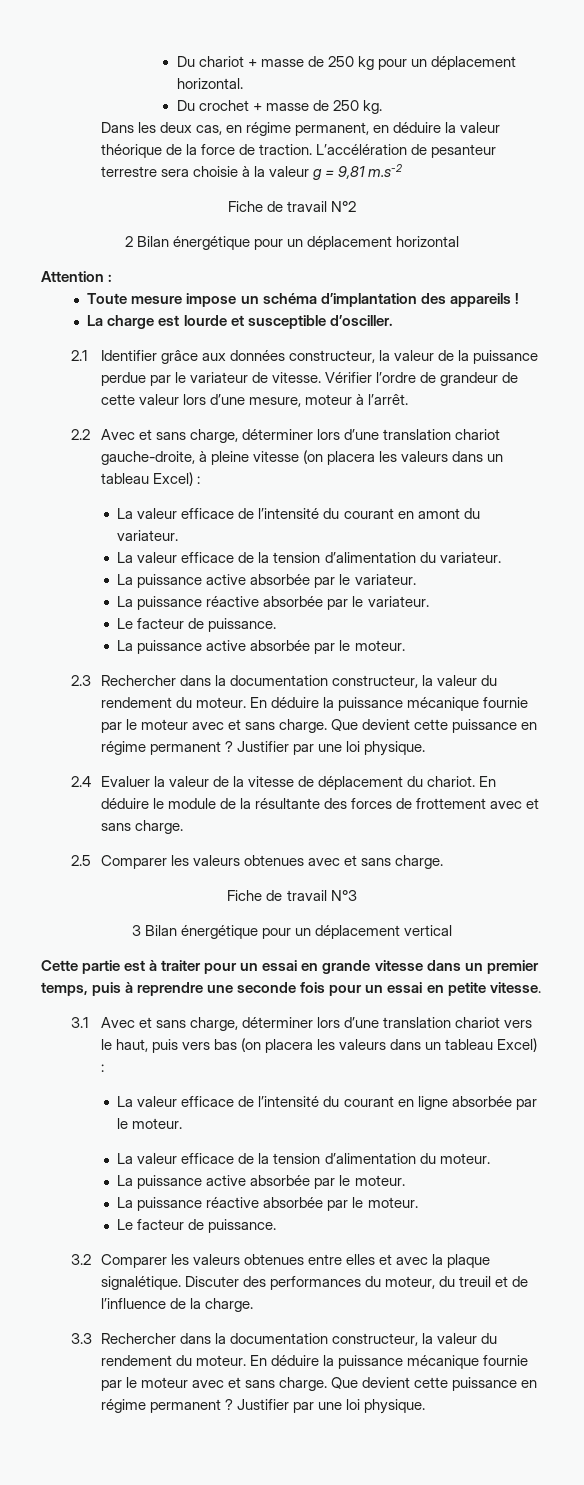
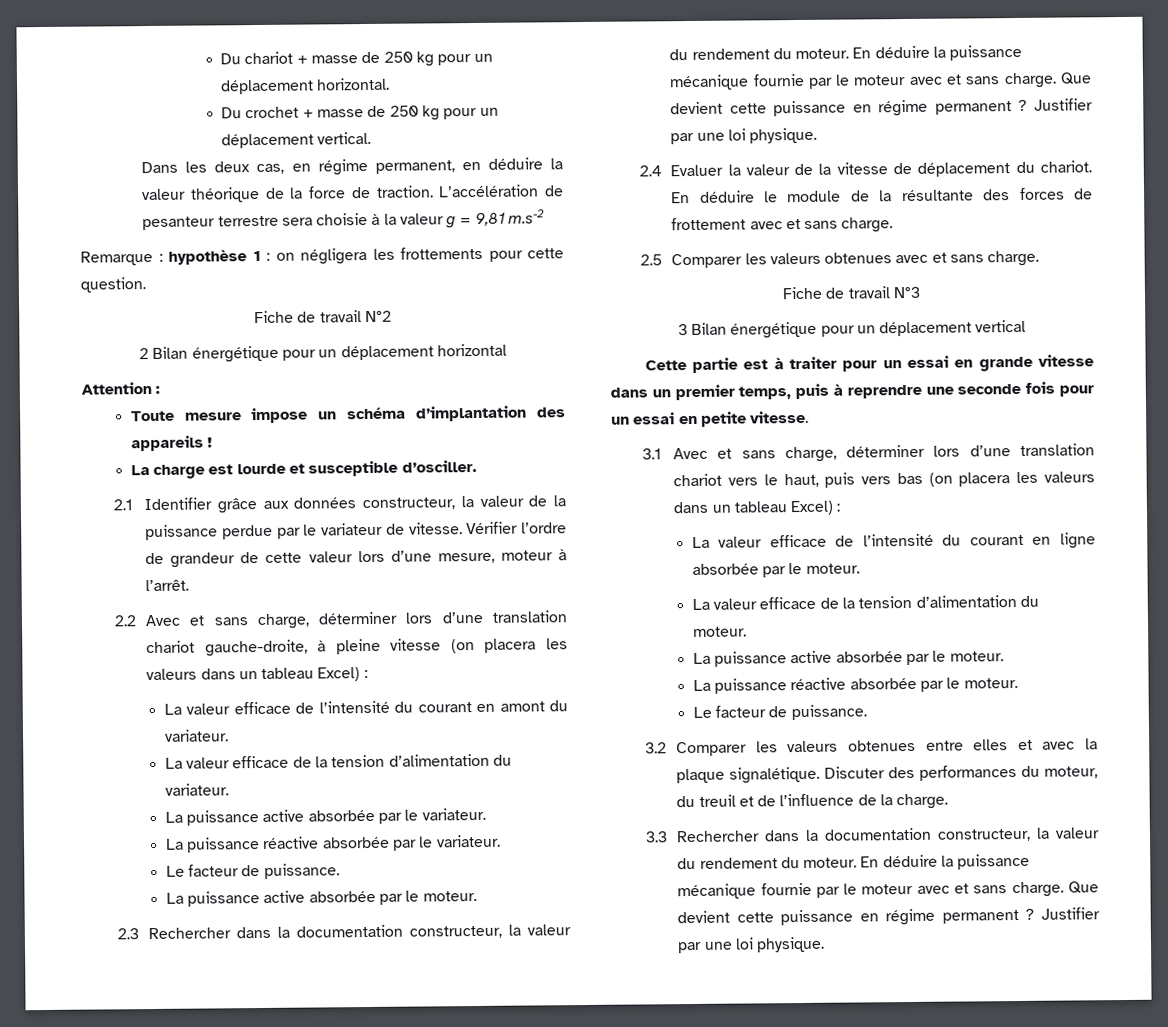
[363,100,383,114] kg. -> [421,105,499,121] [220,131,372,149] kg pour un déplacement vertical.
(404, 170) none -> [80,246,564,266] [80,277,146,293] // Remarque : hypothèse 1 : on négligera les frottements pour cette question.

